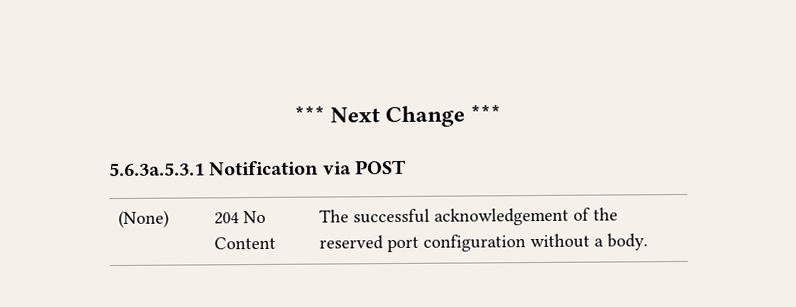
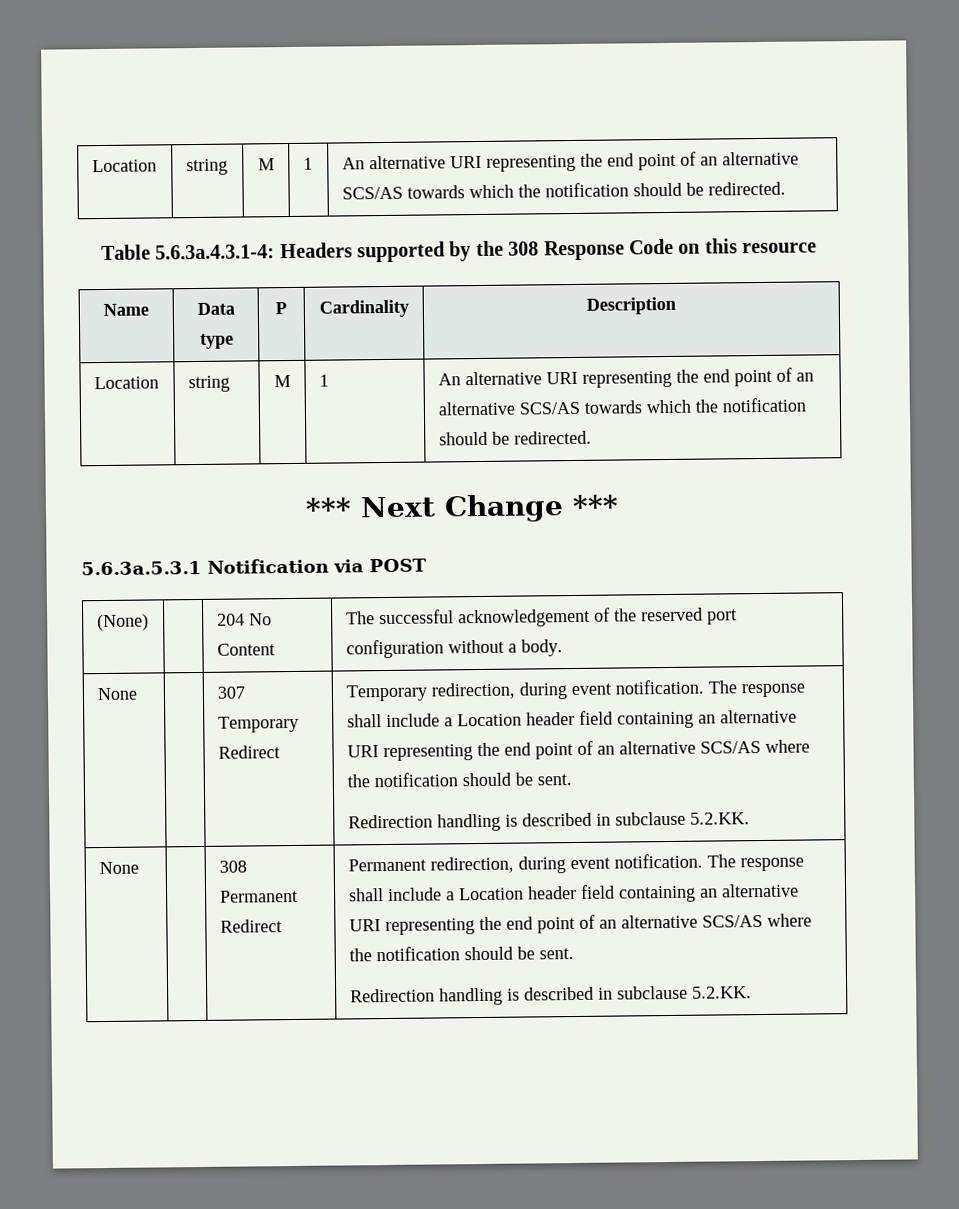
(293, 114) none -> [91,159,157,173] [185,158,228,176] [257,158,275,171] [302,157,313,170] [341,151,799,172] [341,181,786,200] [100,238,818,263] [103,303,149,316] [196,302,235,315] [199,333,234,349] [275,302,287,315] [318,299,409,318] [586,296,676,315] [93,376,159,390] [187,375,230,393] [273,374,291,388] [318,374,329,387] [437,367,814,388] [437,397,806,416] [438,430,592,446] Location | string | M | 1 | An alternative URI representing the end point of an alternative SCS/AS towards which the notification should be redirected. // Table 5.6.3a.4.3.1-4: Headers supported by the 308 Response Code on this resource // Name | Data type | P | Cardinality | Description // Location | string | M | 1 | An alternative URI representing the end point of an alternative SCS/AS towards which the notification should be redirected. //
(648, 242) none -> [96,687,137,701] [216,686,245,699] [217,715,299,733] [217,745,280,759] [345,679,805,702] [346,709,797,729] [346,739,810,762] [346,772,572,788] [347,811,750,832] [98,861,139,875] [218,860,247,873] [219,889,298,903] [219,919,282,933] [347,853,804,874] [348,883,799,903] [348,913,812,936] [348,946,574,962] [349,985,752,1006] // None | | 307 Temporary Redirect | Temporary redirection, during event notification. The response shall include a Location header field containing an alternative URI representing the end point of an alternative SCS/AS where the notification should be sent. // Redirection handling is described in subclause 5.2.KK. // None | | 308 Permanent Redirect | Permanent redirection, during event notification. The response shall include a Location header field containing an alternative URI representing the end point of an alternative SCS/AS where the notification should be sent. // Redirection handling is described in subclause 5.2.KK.

